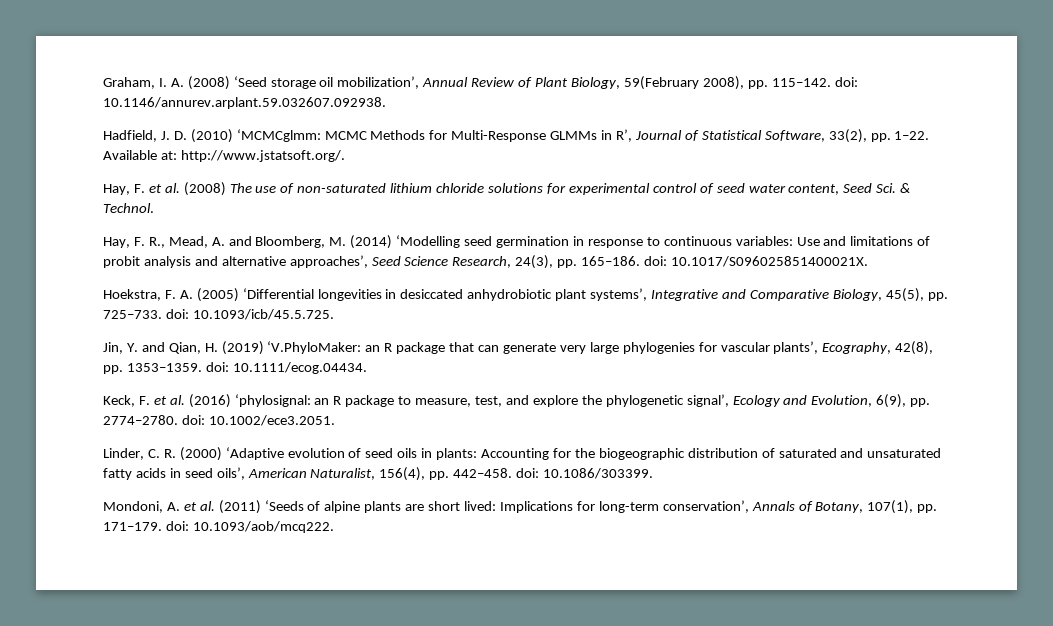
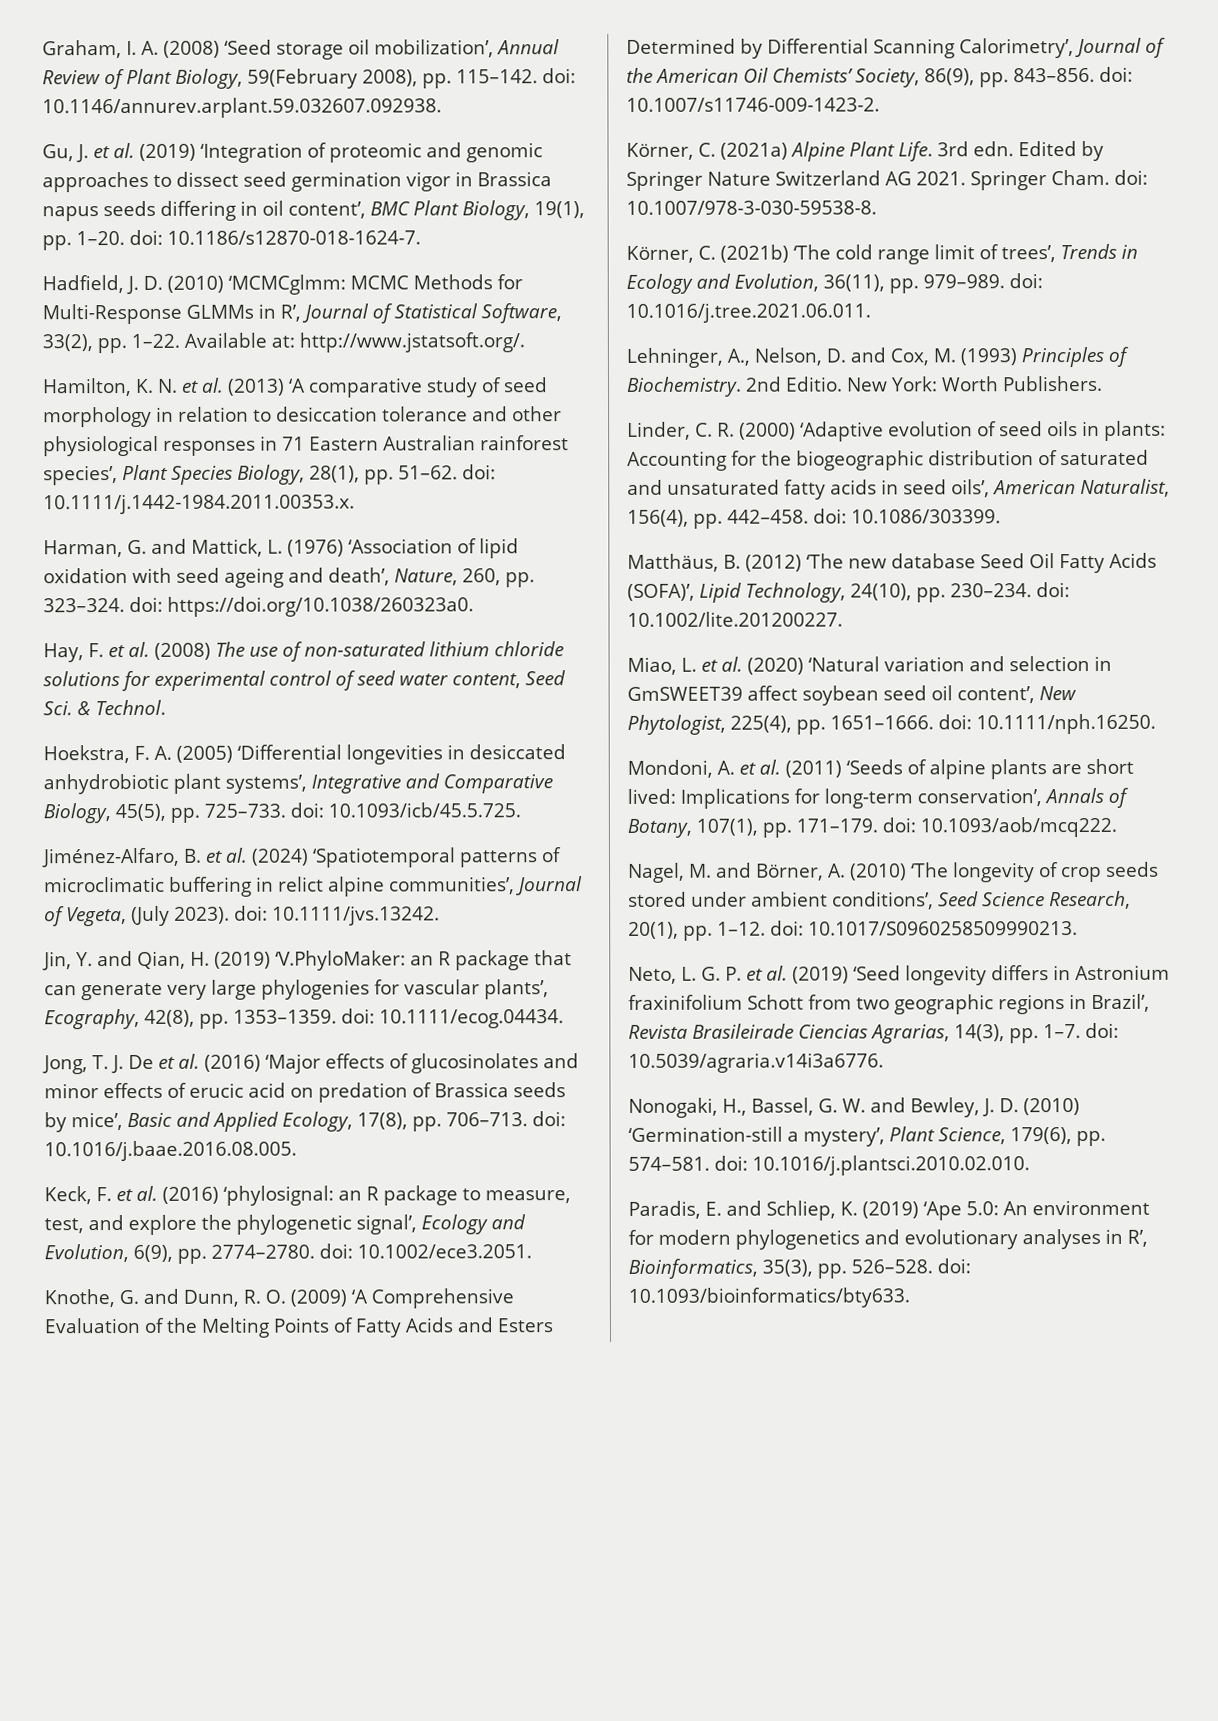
(386, 103) none -> [42,142,543,163] [42,171,552,193] [42,200,585,222] [42,229,421,251] // Gu, J. et al. (2019) ‘Integration of proteomic and genomic approaches to dissect seed germination vigor in Brassica napus seeds differing in oil content’, BMC Plant Biology, 19(1), pp. 1–20. doi: 10.1186/s12870-018-1624-7.
(345, 156) none -> [42,377,548,398] [43,406,562,428] [43,435,569,457] [43,464,496,486] [43,493,355,515] [43,538,519,559] [43,567,535,588] [43,596,474,617] // Hamilton, K. N. et al. (2013) ‘A comparative study of seed morphology in relation to desiccation tolerance and other physiological responses in 71 Eastern Australian rainforest species’, Plant Species Biology, 28(1), pp. 51–62. doi: 10.1111/j.1442-1984.2011.00353.x. // Harman, G. and Mattick, L. (1976) ‘Association of lipid oxidation with seed ageing and death’, Nature, 260, pp. 323–324. doi: https://doi.org/10.1038/260323a0.
[103,235,931,249] [103,255,868,269] // Hay, F. R., Mead, A. and Bloomberg, M. (2014) ‘Modelling seed germination in response to continuous variables: Use and limitations of probit analysis and alternative approaches’, Seed Science Research, 24(3), pp. 165–186. doi: 10.1017/S096025851400021X. -> (166, 707) none
(334, 314) none -> [41,847,562,868] [44,876,583,897] [44,905,441,927] // Jiménez-Alfaro, B. et al. (2024) ‘Spatiotemporal patterns of microclimatic buffering in relict alpine communities’, Journal of Vegeta, (July 2023). doi: 10.1111/jvs.13242.
(367, 368) none -> [42,1053,579,1075] [44,1082,566,1103] [44,1111,566,1133] [44,1140,297,1162] // Jong, T. J. De et al. (2016) ‘Major effects of glucosinolates and minor effects of erucic acid on predation of Brassica seeds by mice’, Basic and Applied Ecology, 17(8), pp. 706–713. doi: 10.1016/j.baae.2016.08.005.
(335, 420) none -> [44,1288,514,1309] [44,1317,553,1338] [626,37,1167,59] [626,66,1133,88] [626,97,880,112] [626,140,1104,162] [626,169,1148,191] [626,200,877,215] [626,243,1138,265] [626,273,1043,294] [626,302,871,323] [626,346,1129,368] [626,375,1103,397] // Knothe, G. and Dunn, R. O. (2009) ‘A Comprehensive Evaluation of the Melting Points of Fatty Acids and Esters Determined by Differential Scanning Calorimetry’, Journal of the American Oil Chemists’ Society, 86(9), pp. 843–856. doi: 10.1007/s11746-009-1423-2. // Körner, C. (2021a) Alpine Plant Life. 3rd edn. Edited by Springer Nature Switzerland AG 2021. Springer Cham. doi: 10.1007/978-3-030-59538-8. // Körner, C. (2021b) ‘The cold range limit of trees’, Trends in Ecology and Evolution, 36(11), pp. 979–989. doi: 10.1016/j.tree.2021.06.011. // Lehninger, A., Nelson, D. and Cox, M. (1993) Principles of Biochemistry. 2nd Editio. New York: Worth Publishers.
(654, 473) none -> [627,552,1157,574] [627,582,1070,603] [627,611,843,627] [627,655,1112,675] [627,685,1077,706] [627,713,1156,735] // Matthäus, B. (2012) ‘The new database Seed Oil Fatty Acids (SOFA)’, Lipid Technology, 24(10), pp. 230–234. doi: 10.1002/lite.201200227. // Miao, L. et al. (2020) ‘Natural variation and selection in GmSWEET39 affect soybean seed oil content’, New Phytologist, 225(4), pp. 1651–1666. doi: 10.1111/nph.16250.
(334, 527) none -> [628,861,1159,883] [628,890,1131,910] [628,920,1078,941] [628,964,1170,986] [628,993,1150,1015] [628,1022,1119,1044] [628,1052,884,1073] [628,1097,1080,1118] [628,1126,1107,1147] [628,1155,1030,1176] [628,1199,1150,1221] [628,1228,1148,1250] [628,1258,971,1279] [628,1287,910,1308] // Nagel, M. and Börner, A. (2010) ‘The longevity of crop seeds stored under ambient conditions’, Seed Science Research, 20(1), pp. 1–12. doi: 10.1017/S0960258509990213. // Neto, L. G. P. et al. (2019) ‘Seed longevity differs in Astronium fraxinifolium Schott from two geographic regions in Brazil’, Revista Brasileirade Ciencias Agrarias, 14(3), pp. 1–7. doi: 10.5039/agraria.v14i3a6776. // Nonogaki, H., Bassel, G. W. and Bewley, J. D. (2010) ‘Germination-still a mystery’, Plant Science, 179(6), pp. 574–581. doi: 10.1016/j.plantsci.2010.02.010. // Paradis, E. and Schliep, K. (2019) ‘Ape 5.0: An environment for modern phylogenetics and evolutionary analyses in R’, Bioinformatics, 35(3), pp. 526–528. doi: 10.1093/bioinformatics/bty633.

